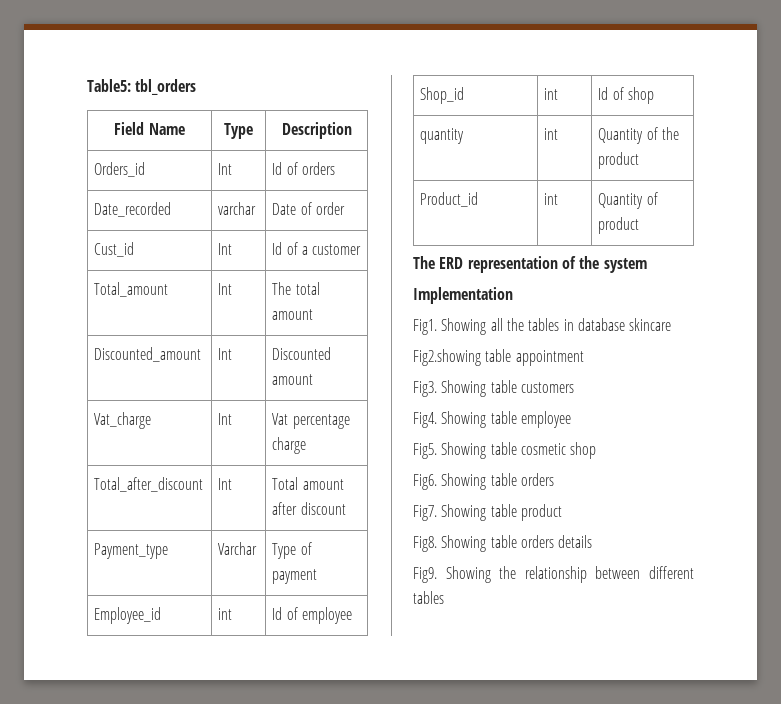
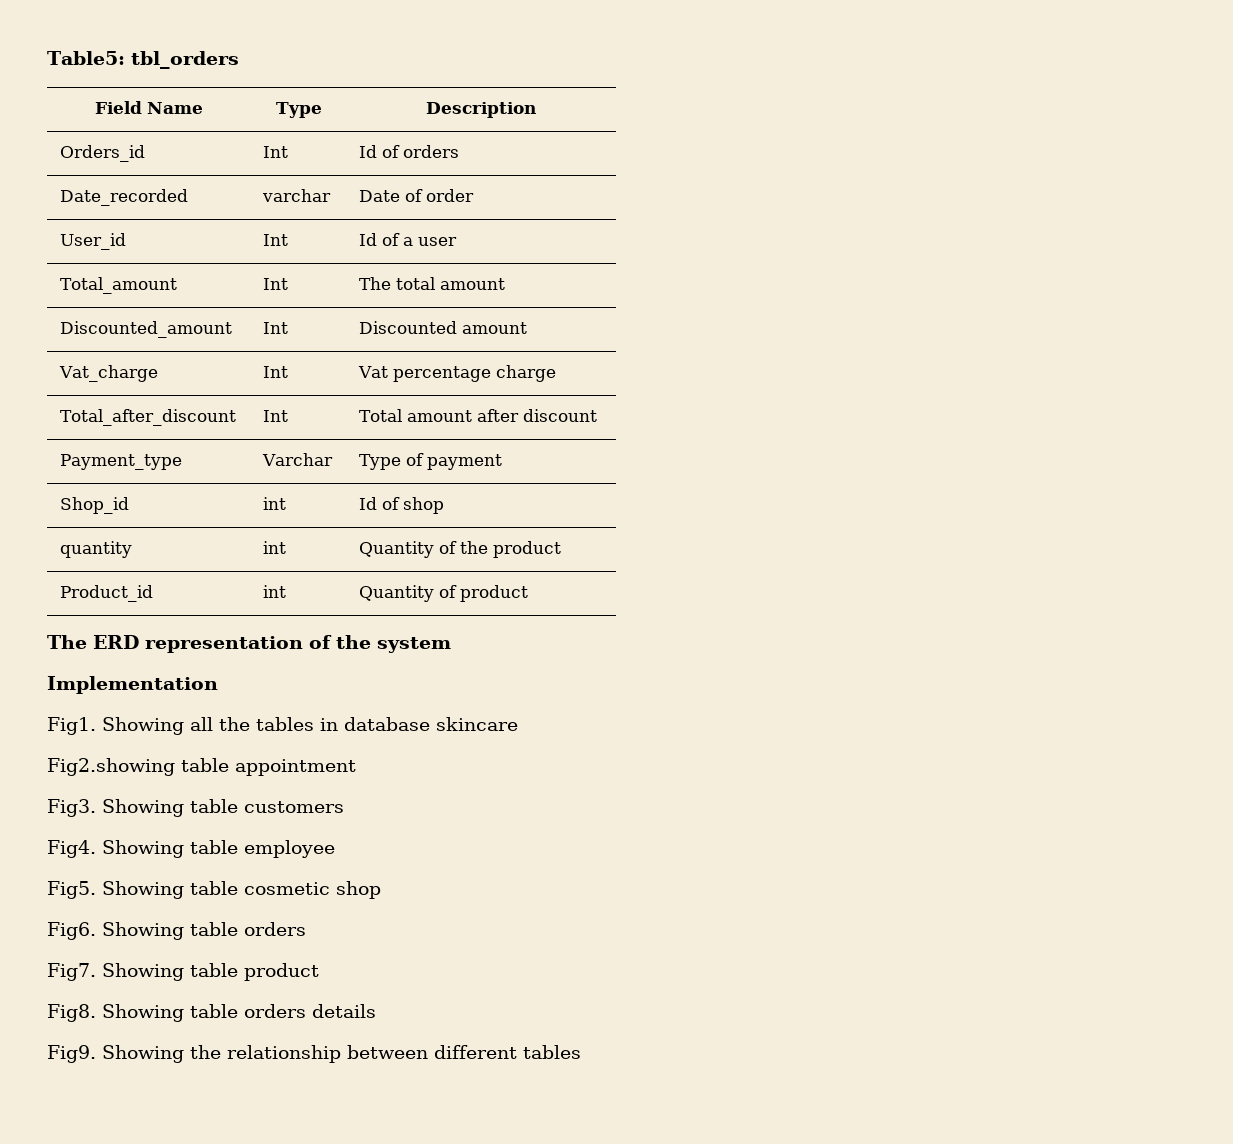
[94,242,135,257] Cust_id -> [60,233,127,250] User_id
[312,244,362,255] customer -> [418,237,458,246] user
[94,607,162,624] [218,608,233,620] [272,607,352,624] // Employee_id | int | Id of employee -> (503, 462) none

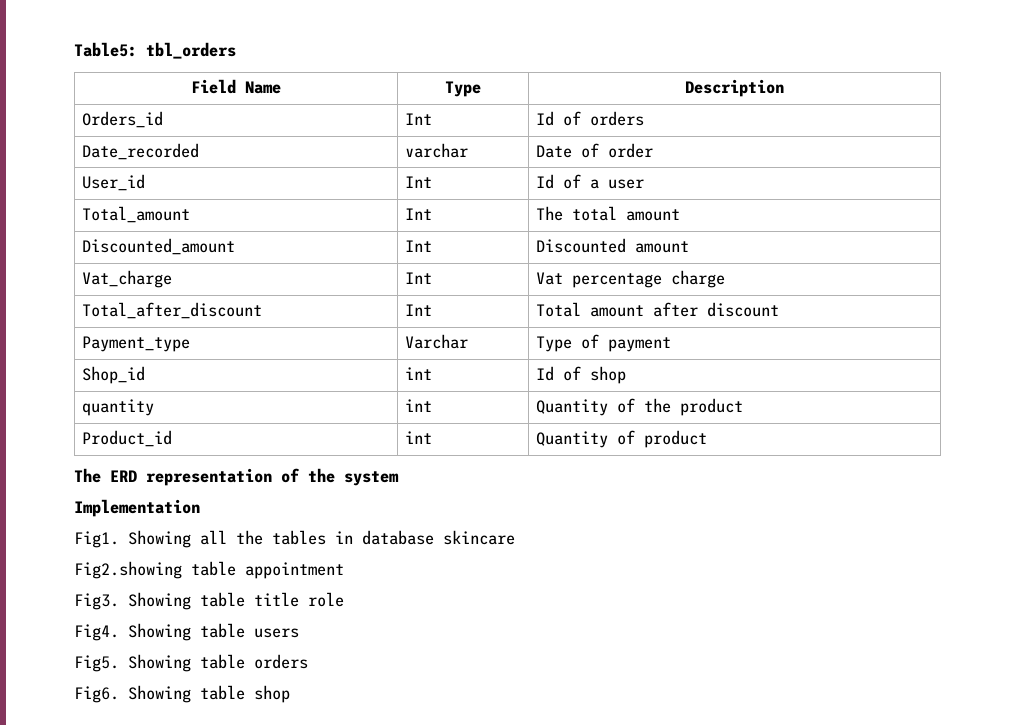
[244,801,344,813] customers -> [254,592,344,607] title role
[244,840,335,858] employee -> [254,628,299,638] users
[244,881,381,899] cosmetic shop -> [254,654,308,669] orders
[244,922,306,936] [47,963,319,981] [47,1004,376,1022] [47,1045,581,1063] orders // Fig7. Showing table product // Fig8. Showing table orders details // Fig9. Showing the relationship between different tables -> [254,685,290,703] shop

